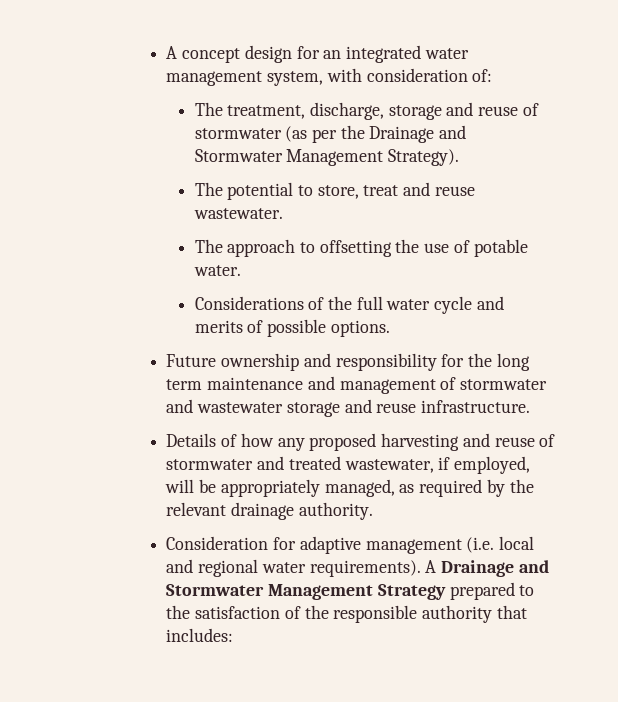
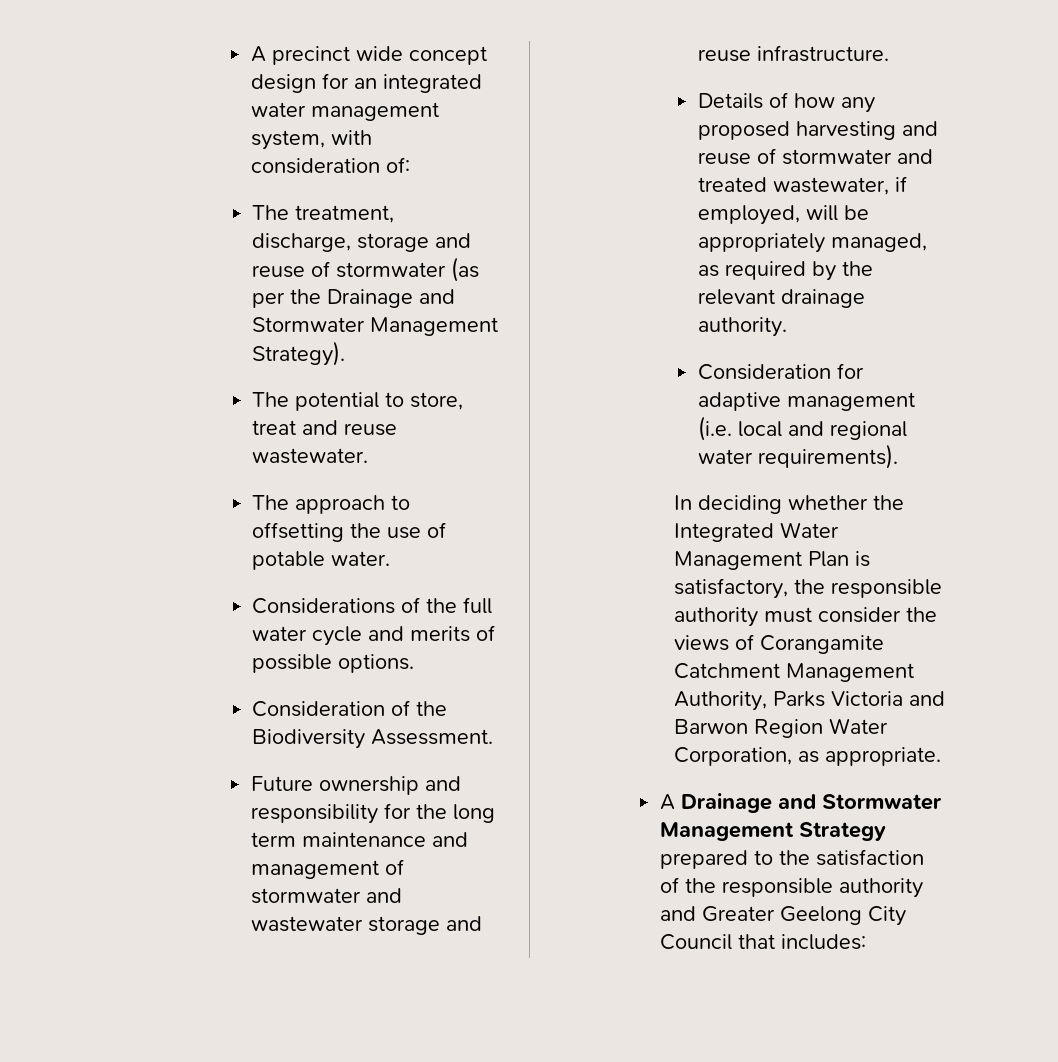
[166,46,178,59] A -> [250,46,403,65] A precinct wide
(390, 328) none -> [252,700,448,717] [252,729,494,749] // Consideration of the Biodiversity Assessment.
(421, 568) none -> [673,495,904,514] [673,522,839,542] [673,551,870,570] [673,578,942,599] [673,607,937,627] [673,634,884,654] [673,663,914,682] [673,691,945,711] [673,718,888,738] [673,747,941,766] // In deciding whether the Integrated Water Management Plan is satisfactory, the responsible authority must consider the views of Corangamite Catchment Management Authority, Parks Victoria and Barwon Region Water Corporation, as appropriate. //
(493, 614) none -> [659,906,906,926] [659,934,732,950] and Greater Geelong City Council

